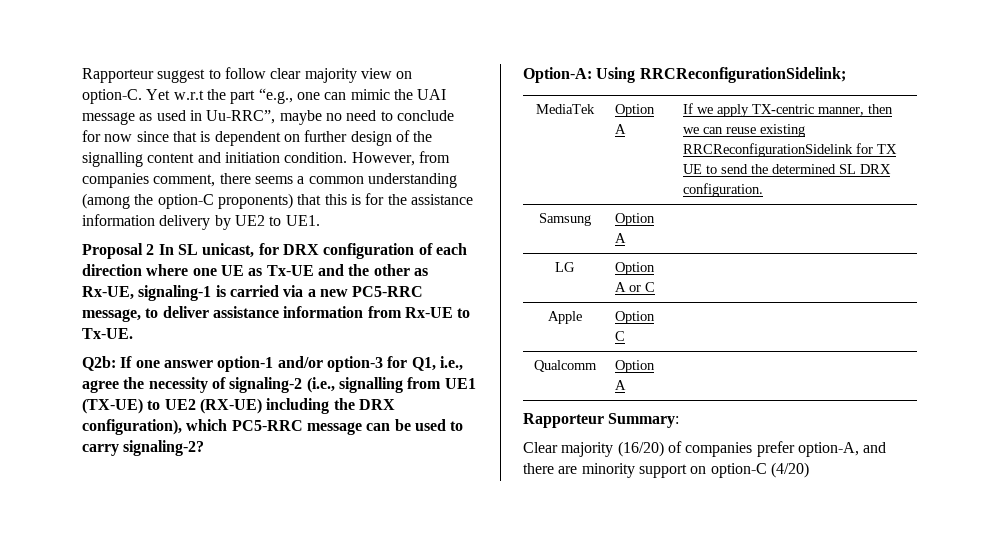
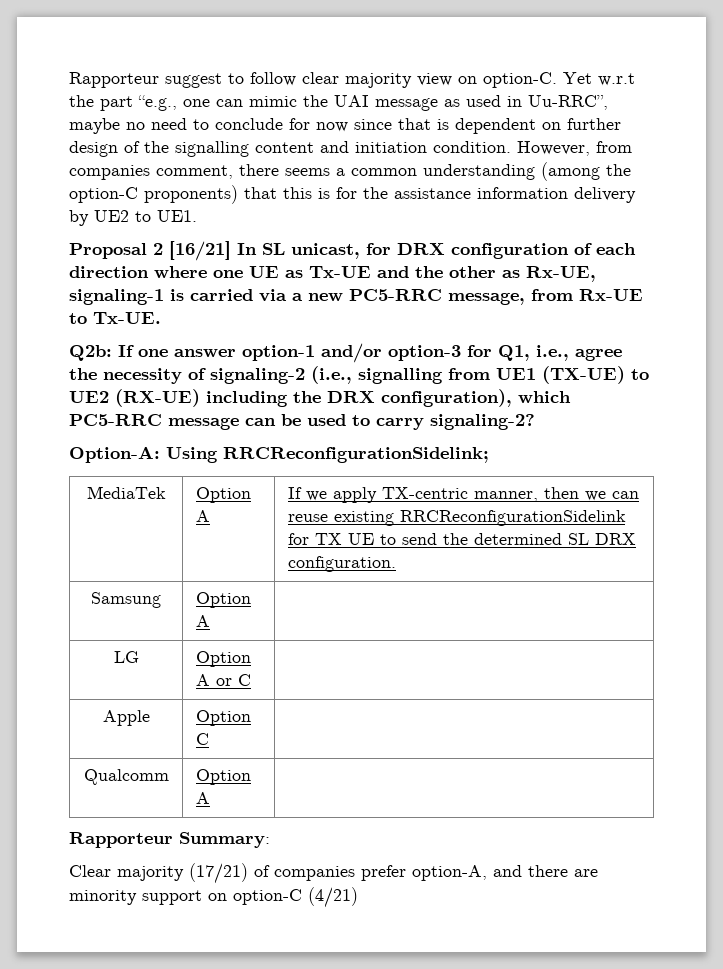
(155, 249) none -> [169,241,231,261] [16/21]
[145,306,364,318] to deliver assistance information -> (525, 298) none
[617,441,664,457] (16/20) -> [189,863,248,884] (17/21)
[770,462,809,478] (4/20) -> [308,887,358,908] (4/21)

